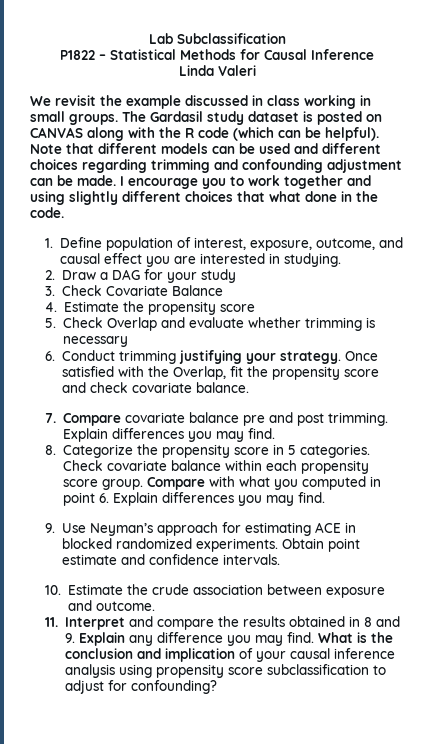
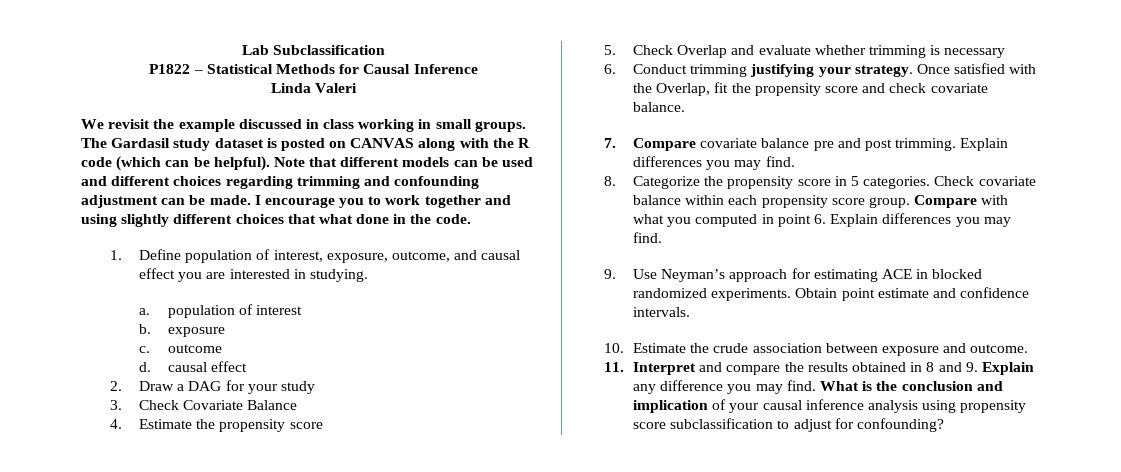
(342, 260) none -> [139,304,303,318] [139,324,226,337] [139,344,223,353] [139,361,248,372] // a. population of interest // b. exposure // c. outcome // d. causal effect

